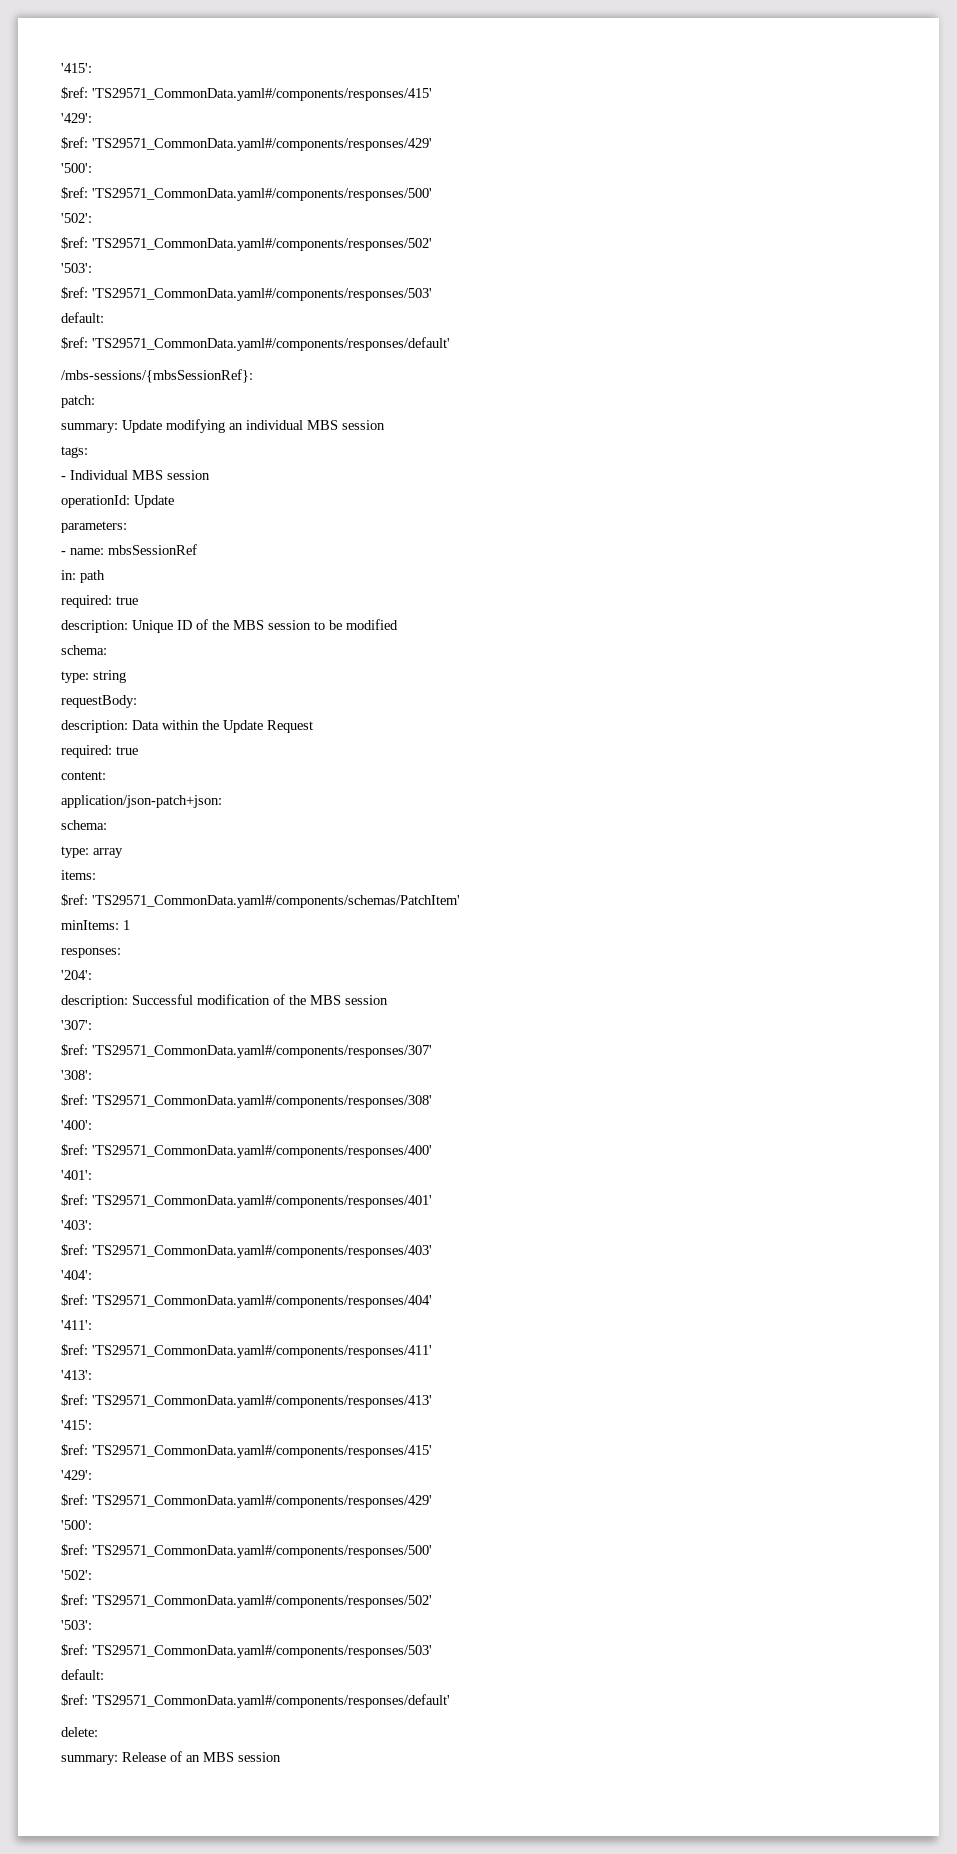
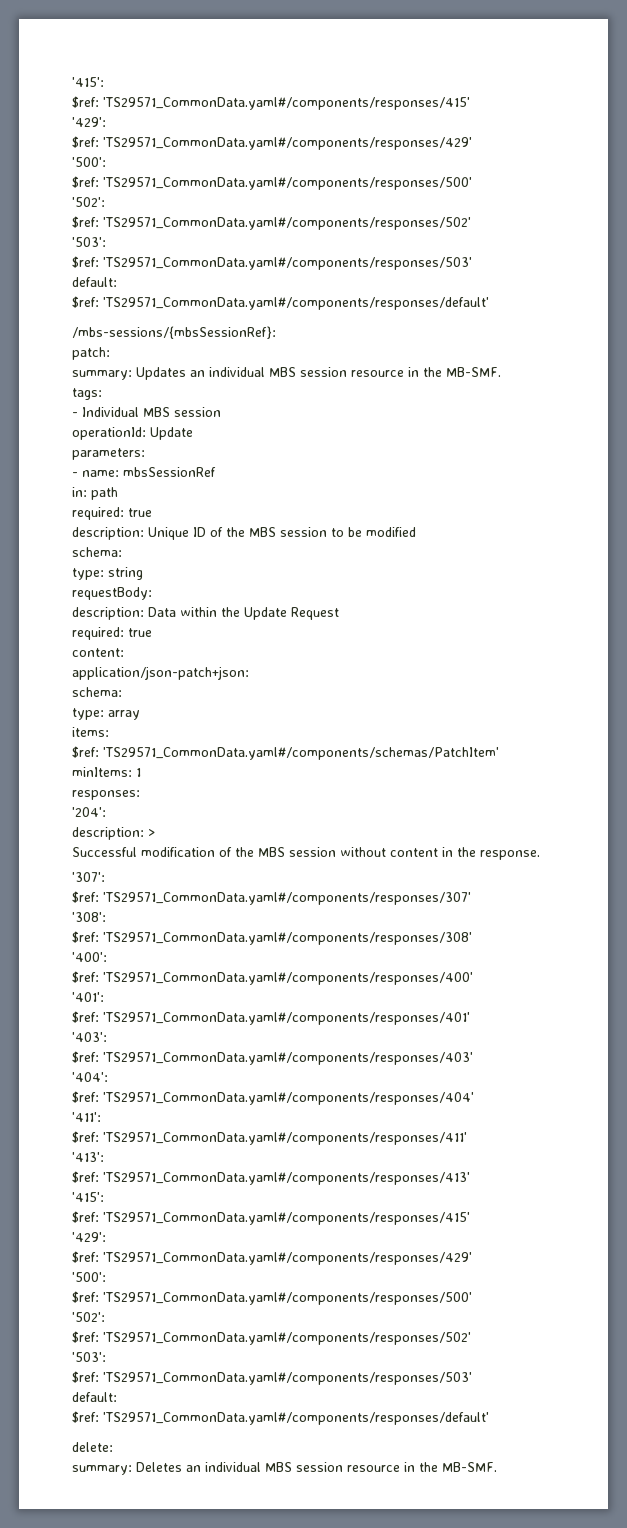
[122,419,385,433] Update modifying an individual MBS session -> [136,367,501,380] Updates an individual MBS session resource in the MB-SMF.
(128, 1001) none -> [148,829,155,837] > //
(388, 1000) none -> [340,847,540,860] without content in the response.
[122,1751,281,1762] Release of an MBS session -> [136,1462,497,1472] Deletes an individual MBS session resource in the MB-SMF.

